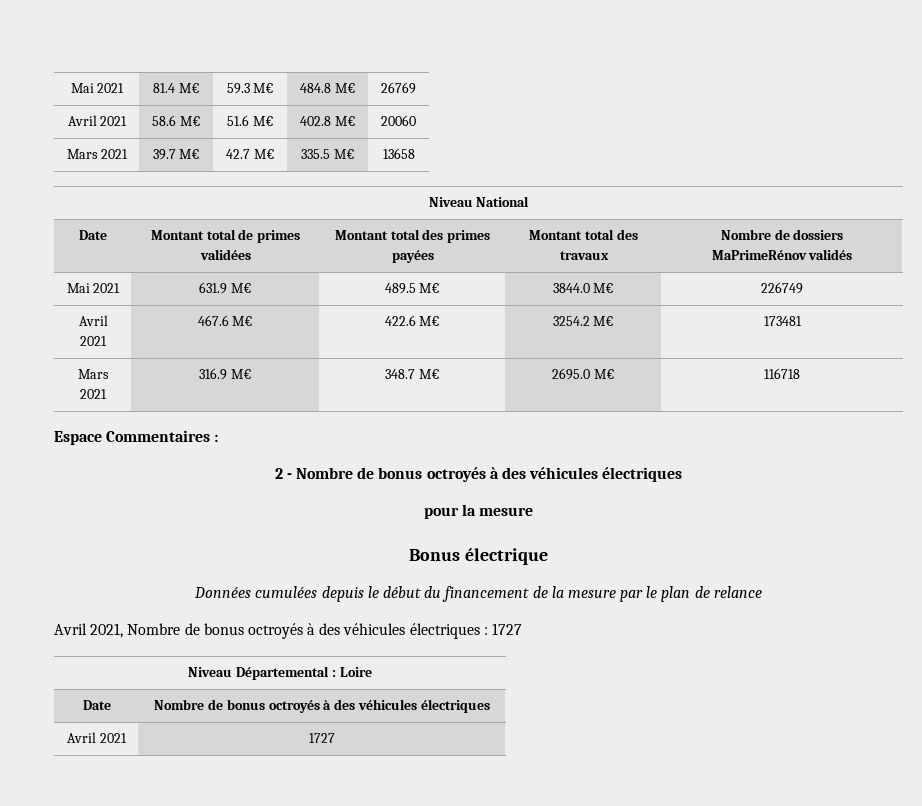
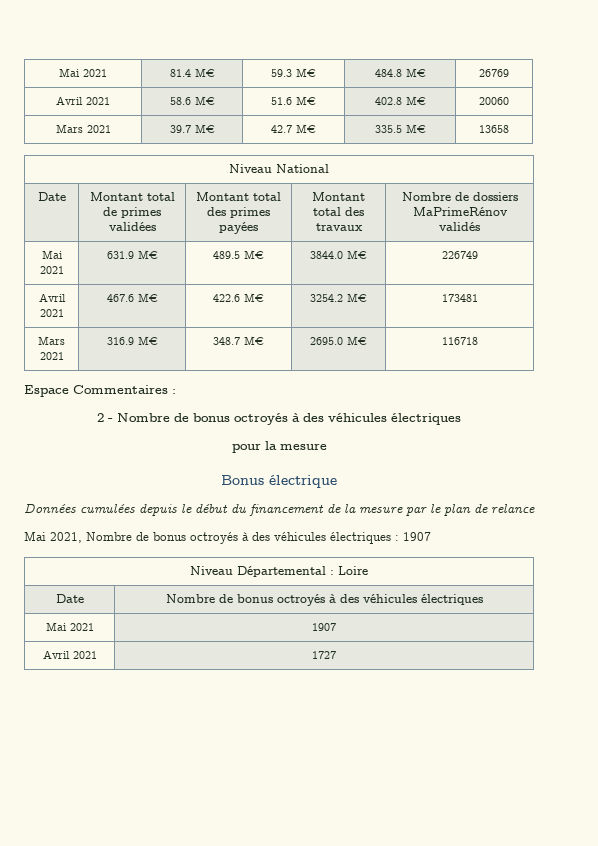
[54,623,87,635] Avril -> [24,531,46,541] Mai
[492,623,523,635] 1727 -> [403,532,431,541] 1907
(490, 706) none -> [45,622,94,631] [312,623,337,631] // Mai 2021 | 1907

